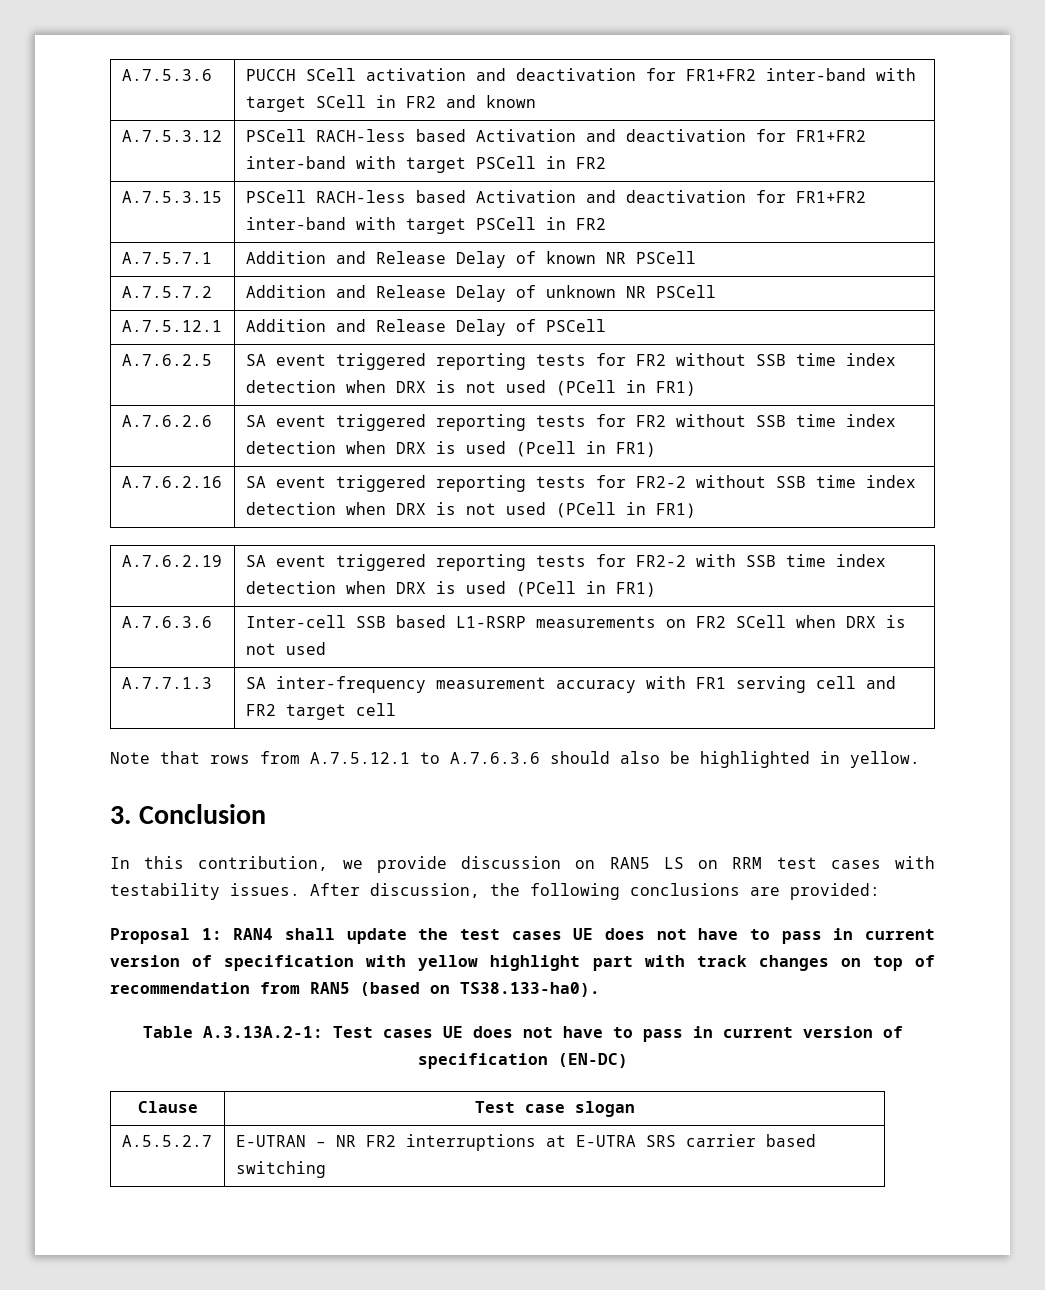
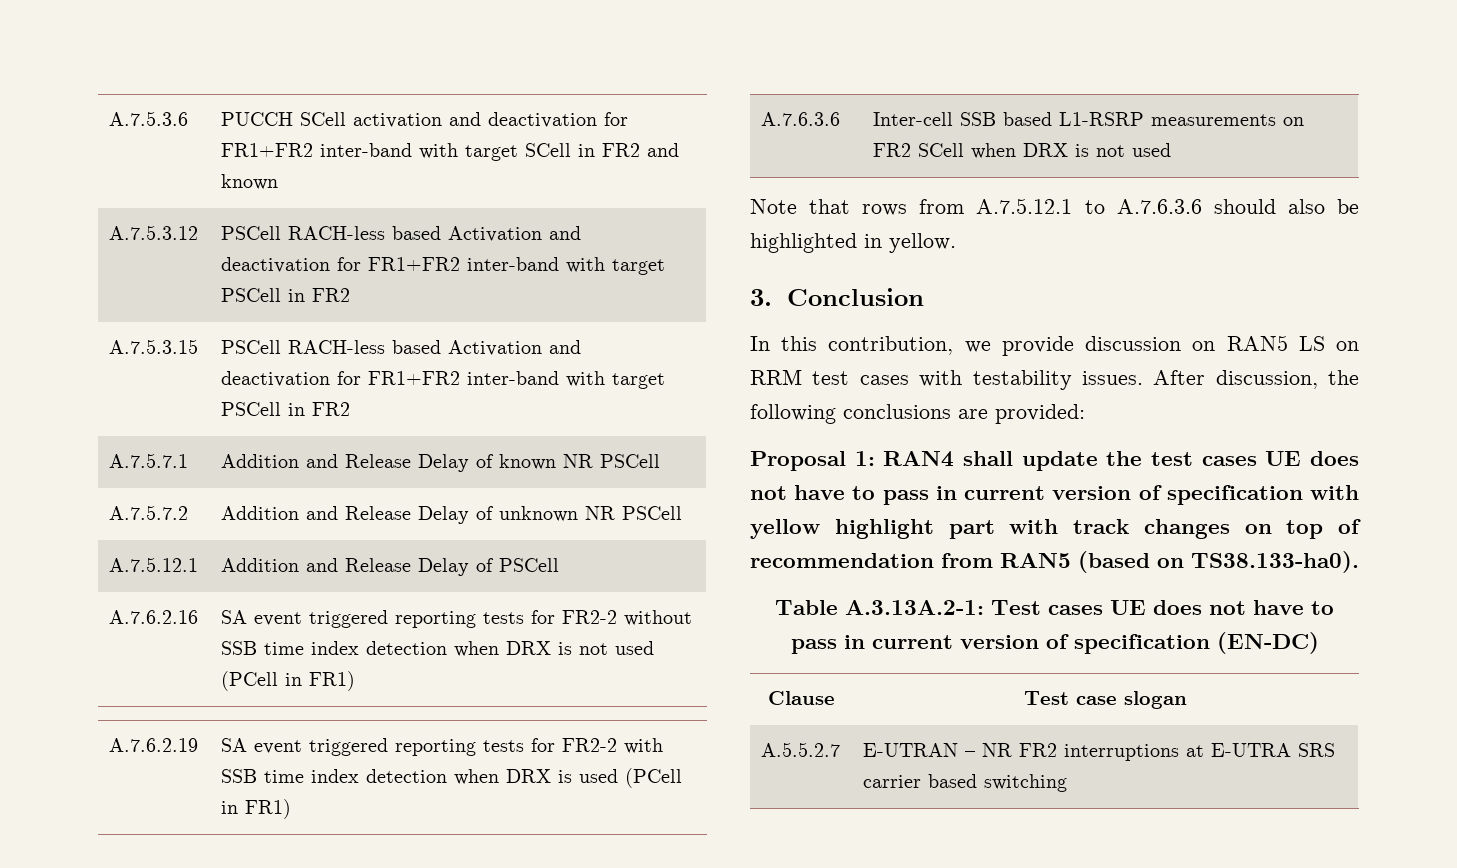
[121,354,212,366] [245,353,896,370] [245,380,696,396] [121,415,212,427] [245,414,896,431] [245,441,656,457] // A.7.6.2.5 | SA event triggered reporting tests for FR2 without SSB time index detection when DRX is not used (PCell in FR1) // A.7.6.2.6 | SA event triggered reporting tests for FR2 without SSB time index detection when DRX is used (Pcell in FR1) -> (560, 565) none
[121,677,212,689] [245,676,896,693] [245,703,396,720] // A.7.7.1.3 | SA inter-frequency measurement accuracy with FR1 serving cell and FR2 target cell -> (1172, 150) none

